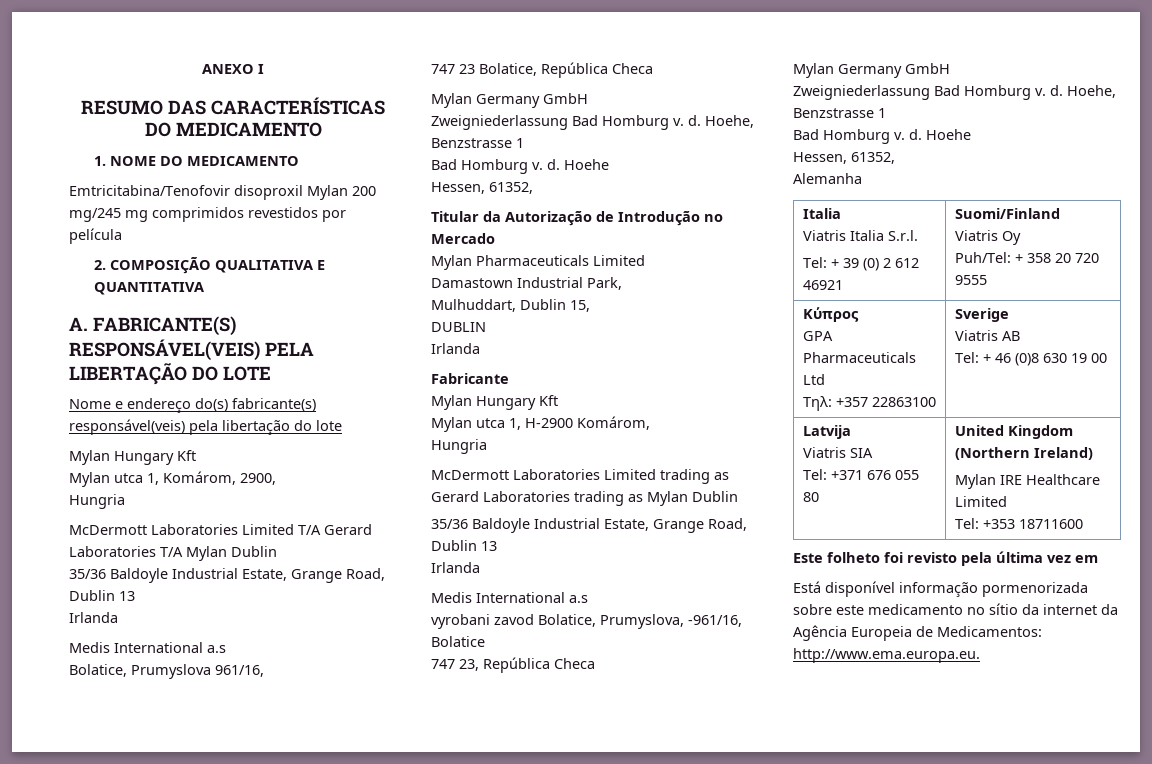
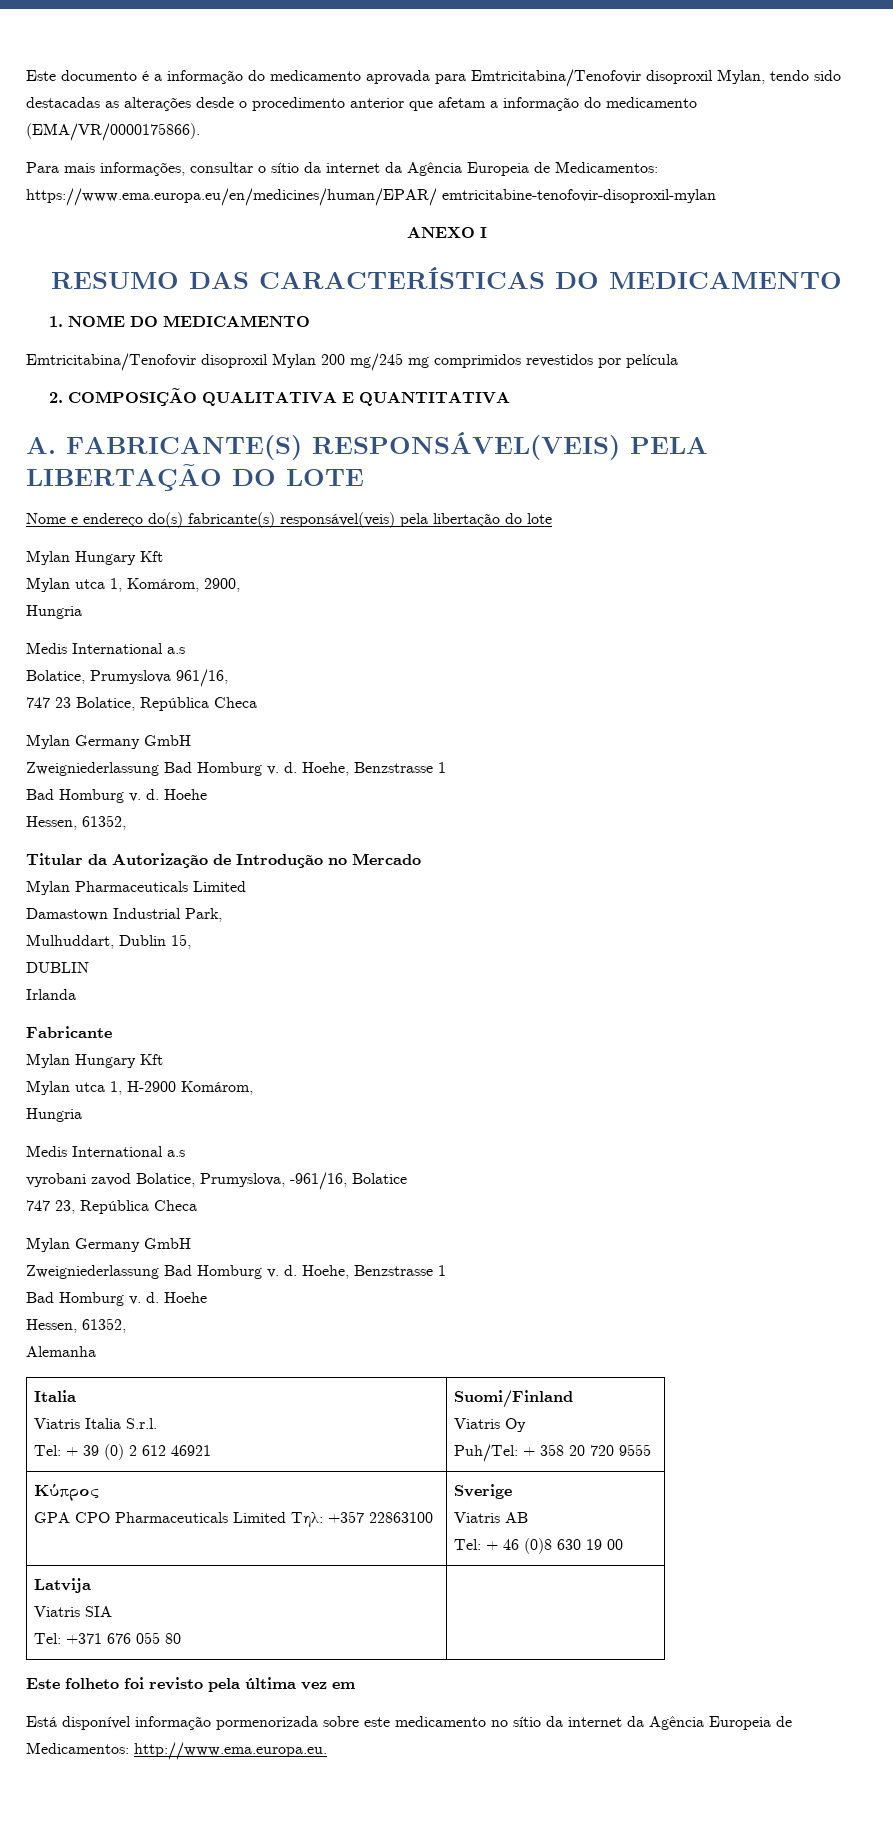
(202, 69) none -> [26,69,841,87] [26,97,697,111] [26,123,200,141] [26,161,658,176] [26,188,716,206] Este documento é a informação do medicamento aprovada para Emtricitabina/Tenofovir disoproxil Mylan, tendo sido destacadas as alterações desde o procedimento anterior que afetam a informação do medicamento (EMA/VR/0000175866). // Para mais informações, consultar o sítio da internet da Agência Europeia de Medicamentos: https://www.ema.europa.eu/en/medicines/human/EPAR/ emtricitabine-tenofovir-disoproxil-mylan //
[69,524,372,535] [69,546,277,561] [69,568,385,583] [69,590,135,601] [69,612,118,623] // McDermott Laboratories Limited T/A Gerard Laboratories T/A Mylan Dublin // 35/36 Baldoyle Industrial Estate, Grange Road, Dublin 13 // Irlanda -> (82, 612) none
[431,469,729,484] [431,491,738,506] [431,518,747,533] [431,540,497,551] [431,562,480,573] // McDermott Laboratories Limited trading as Gerard Laboratories trading as Mylan Dublin // 35/36 Baldoyle Industrial Estate, Grange Road, Dublin 13 // Irlanda -> (82, 1115) none
[802,352,916,363] [802,374,825,385] Pharmaceuticals Ltd // -> [75,1512,287,1523] CPO Pharmaceuticals Limited
[954,425,1073,439] [954,447,1093,460] [954,474,1100,489] [954,496,1007,507] [954,518,1083,529] United Kingdom (Northern Ireland) // Mylan IRE Healthcare Limited // Tel: +353 18711600 -> (182, 1638) none

